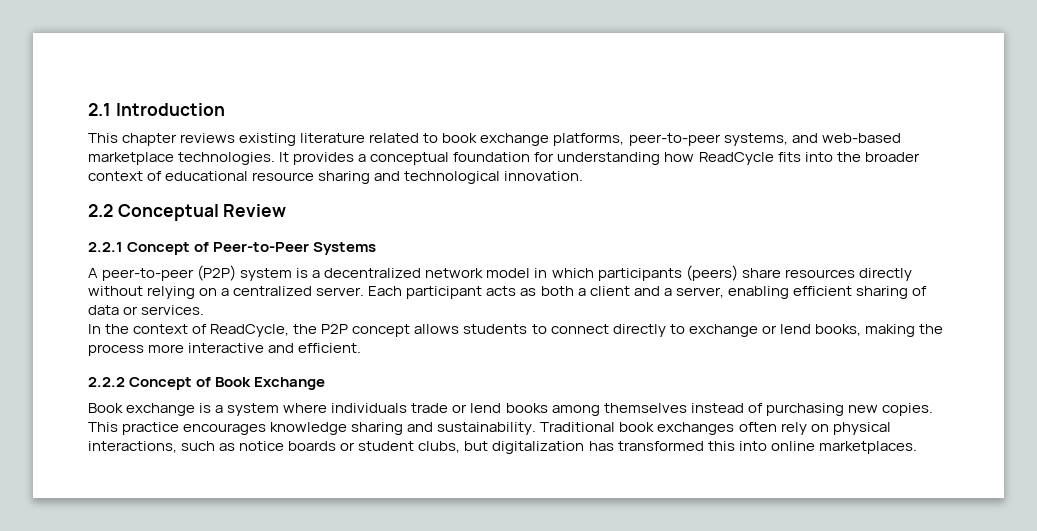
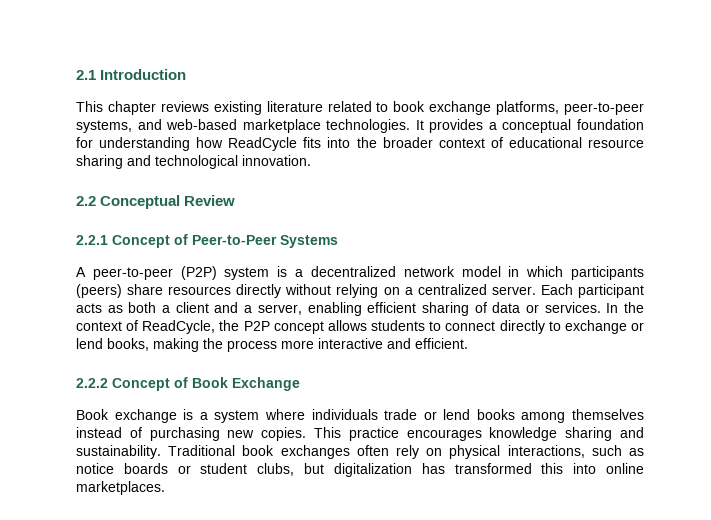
(205, 310) // -> (601, 307) none

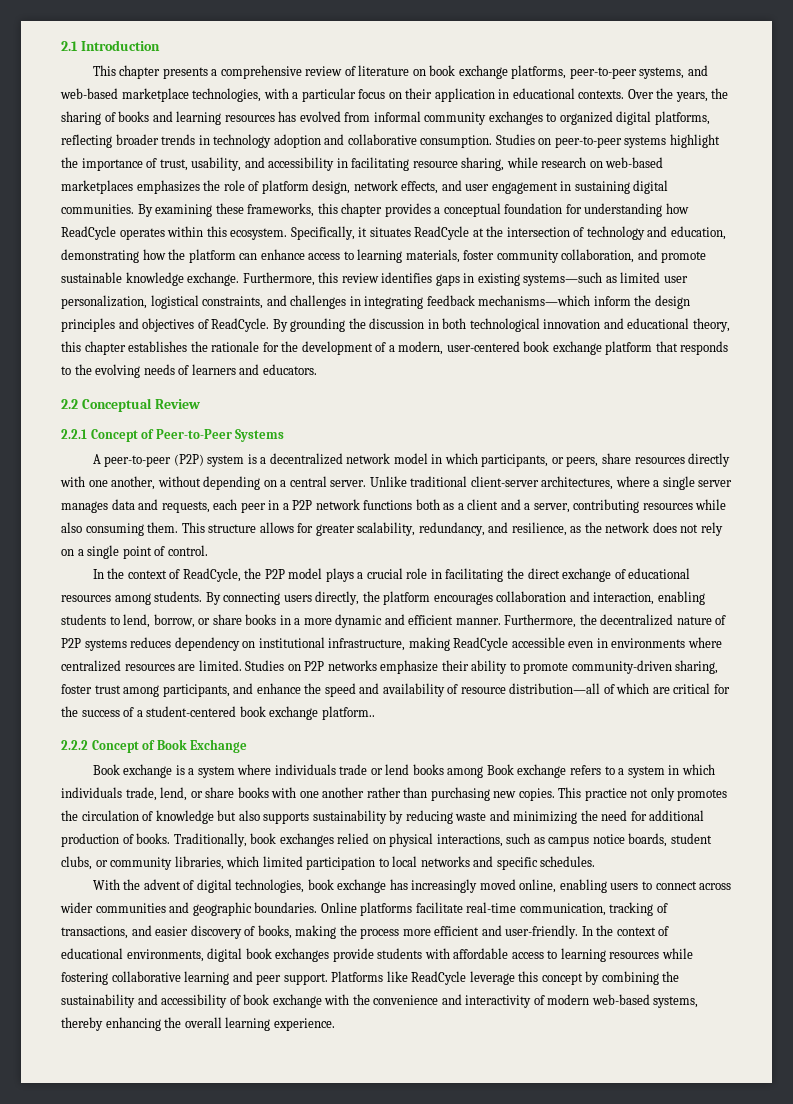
[160,101,389,115] reviews existing literature related to -> [162,65,426,79] presents a comprehensive review of literature on
[326,119,424,133] technologies. It -> [192,88,729,102] [61,111,710,125] [61,134,720,148] [61,157,664,171] [61,180,669,194] [61,203,383,217] technologies, with a particular focus on their application in educational contexts. Over the years, the sharing of books and learning resources has evolved from informal community exchanges to organized digital platforms, reflecting broader trends in technology adoption and collaborative consumption. Studies on peer-to-peer systems highlight the importance of trust, usability, and accessibility in facilitating resource sharing, while research on web-based marketplaces emphasizes the role of platform design, network effects, and user engagement in sustaining digital communities. By examining these frameworks, this chapter
[303,137,644,148] [76,155,311,169] fits into the broader context of educational resource sharing and technological innovation. -> [119,226,726,240] [61,249,707,263] [61,272,688,286] [61,295,690,309] [61,318,730,332] [61,341,729,355] [61,364,317,378] operates within this ecosystem. Specifically, it situates ReadCycle at the intersection of technology and education, demonstrating how the platform can enhance access to learning materials, foster community collaboration, and promote sustainable knowledge exchange. Furthermore, this review identifies gaps in existing systems—such as limited user personalization, logistical constraints, and challenges in integrating feedback mechanisms—which inform the design principles and objectives of ReadCycle. By grounding the discussion in both technological innovation and educational theory, this chapter establishes the rationale for the development of a modern, user-centered book exchange platform that responds to the evolving needs of learners and educators.
[571,266,644,280] [76,284,644,298] [76,302,157,313] participants (peers) share resources directly without relying on a centralized server. Each participant acts as both -> [481,453,731,467] [60,476,733,490] [61,499,455,513] participants, or peers, share resources directly with one another, without depending on a central server. Unlike traditional client-server architectures, where a single server manages data and requests, each peer in a P2P network functions both as
[307,302,601,316] enabling efficient sharing of data or services. -> [573,499,727,513] [61,522,723,536] [61,545,208,559] contributing resources while also consuming them. This structure allows for greater scalability, redundancy, and resilience, as the network does not rely on a single point of control. //
[273,320,644,334] [76,338,468,352] concept allows students to connect directly to exchange or lend books, making the process more interactive and efficient. -> [288,568,691,582] [61,591,705,605] [61,614,727,628] [61,637,722,651] [61,660,719,674] [61,683,730,697] [61,706,375,720] model plays a crucial role in facilitating the direct exchange of educational resources among students. By connecting users directly, the platform encourages collaboration and interaction, enabling students to lend, borrow, or share books in a more dynamic and efficient manner. Furthermore, the decentralized nature of P2P systems reduces dependency on institutional infrastructure, making ReadCycle accessible even in environments where centralized resources are limited. Studies on P2P networks emphasize their ability to promote community-driven sharing, foster trust among participants, and enhance the speed and availability of resource distribution—all of which are critical for the success of a student-centered book exchange platform..
[571,409,644,420] [76,427,142,438] themselves instead of -> [486,764,715,778] [61,787,428,801] Book exchange refers to a system in which individuals trade, lend, or share books with one another rather than
[406,427,644,441] [76,445,419,459] encourages knowledge sharing and sustainability. Traditional book exchanges often rely -> [630,787,728,801] [61,810,705,824] [61,833,370,847] not only promotes the circulation of knowledge but also supports sustainability by reducing waste and minimizing the need for additional production of books. Traditionally, book exchanges relied
[76,463,644,477] [76,481,165,495] notice boards or student clubs, but digitalization has transformed this into online marketplaces. -> [548,833,712,847] [61,856,596,870] [92,879,732,893] [60,902,668,916] [61,925,670,939] [61,948,693,962] [61,971,680,985] [61,994,699,1008] [61,1017,335,1031] campus notice boards, student clubs, or community libraries, which limited participation to local networks and specific schedules. // With the advent of digital technologies, book exchange has increasingly moved online, enabling users to connect across wider communities and geographic boundaries. Online platforms facilitate real-time communication, tracking of transactions, and easier discovery of books, making the process more efficient and user-friendly. In the context of educational environments, digital book exchanges provide students with affordable access to learning resources while fostering collaborative learning and peer support. Platforms like ReadCycle leverage this concept by combining the sustainability and accessibility of book exchange with the convenience and interactivity of modern web-based systems, thereby enhancing the overall learning experience.

